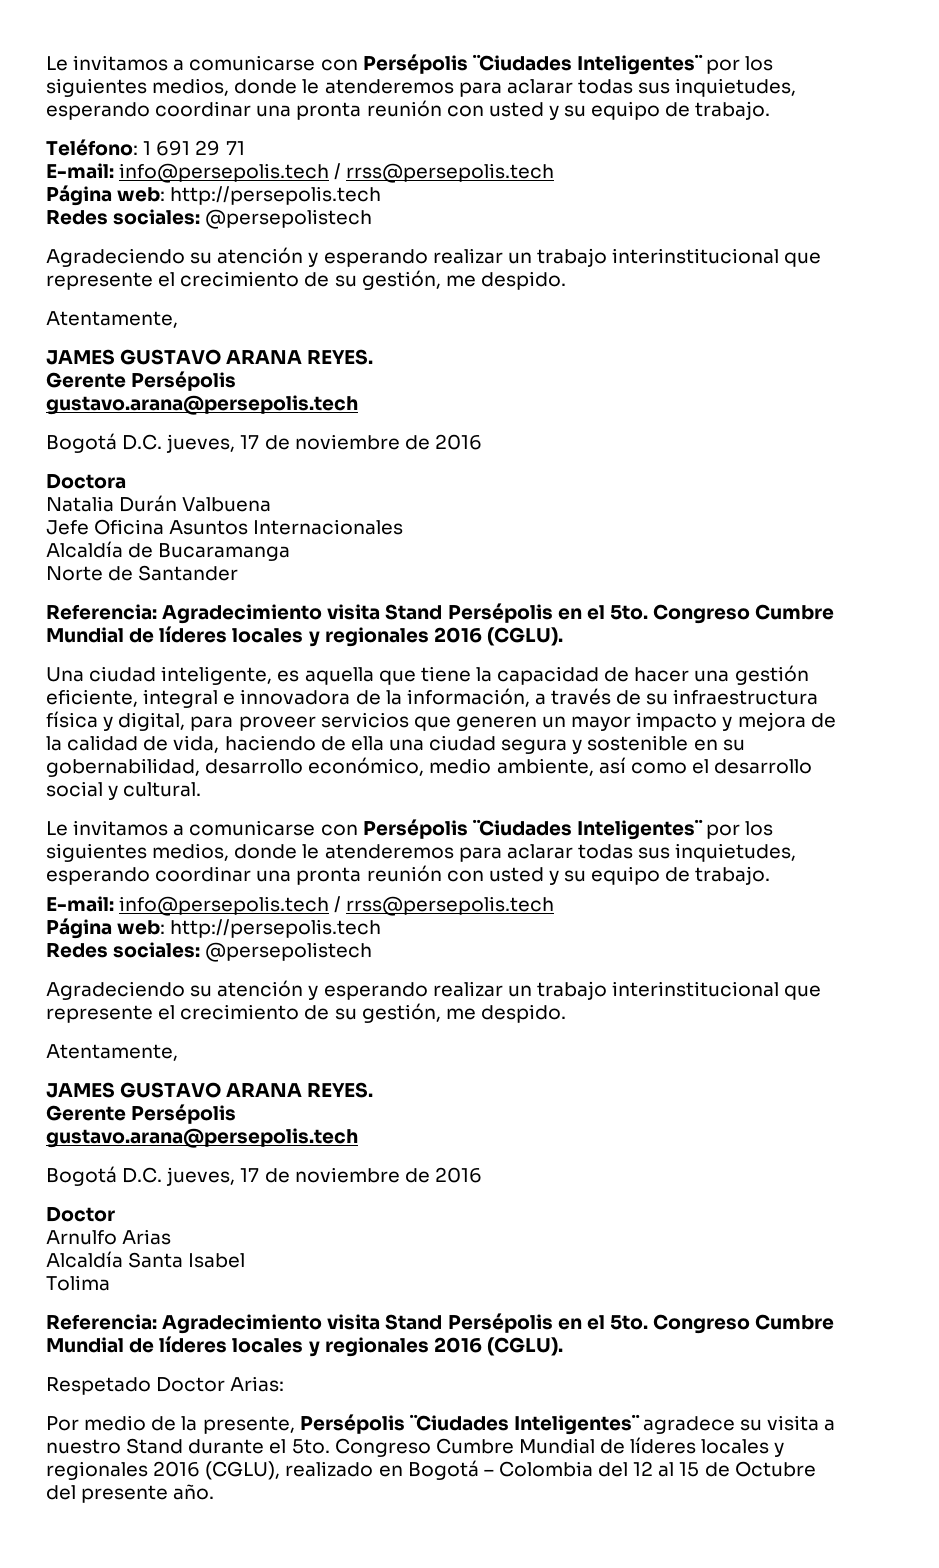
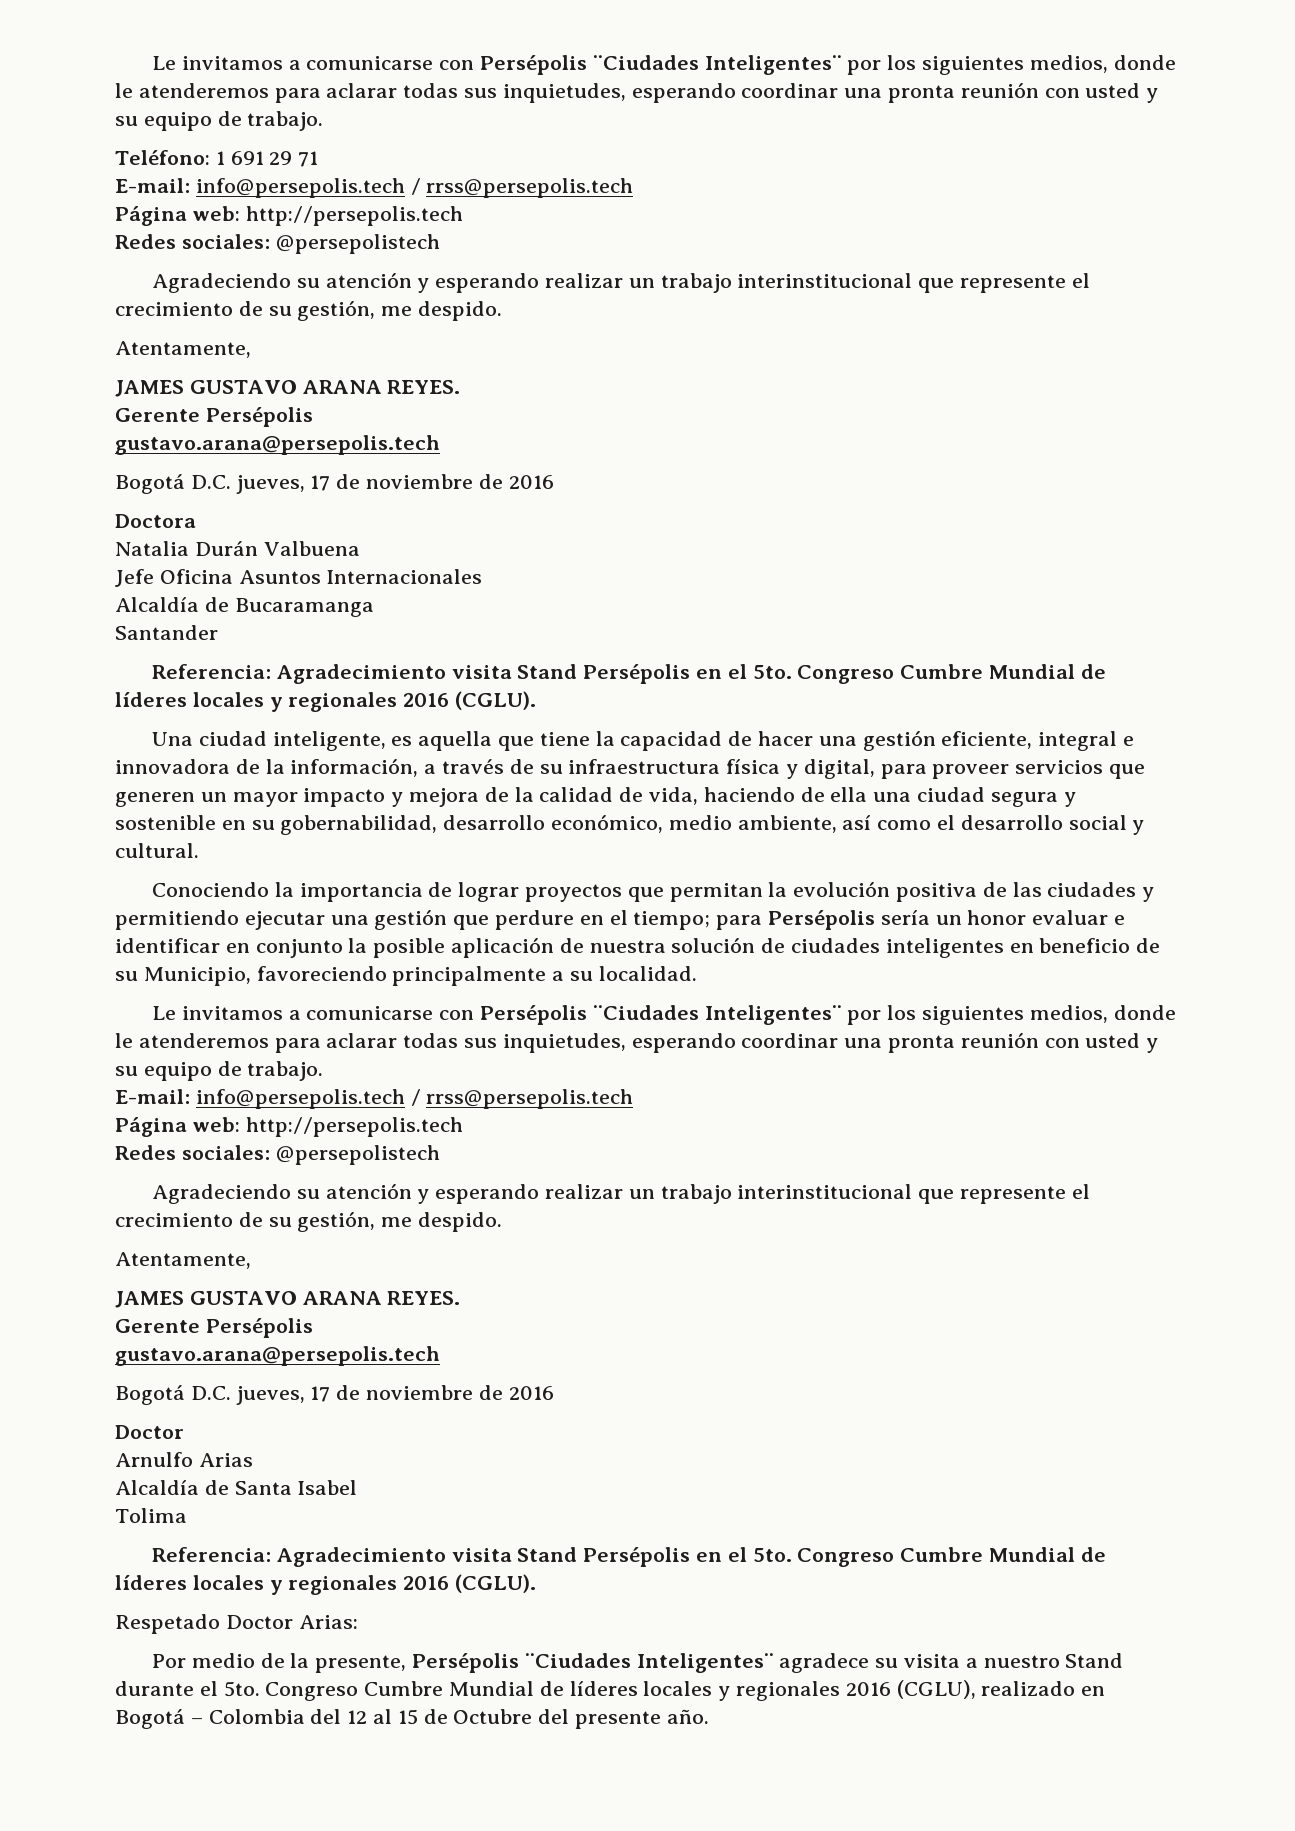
[46,566,134,581] Norte de -> (374, 607) none
(202, 789) none -> [151,881,1155,902] [115,909,1126,930] [115,937,1161,958] [115,966,697,986] // Conociendo la importancia de lograr proyectos que permitan la evolución positiva de las ciudades y permitiendo ejecutar una gestión que perdure en el tiempo; para Persépolis sería un honor evaluar e identificar en conjunto la posible aplicación de nuestra solución de ciudades inteligentes en beneficio de su Municipio, favoreciendo principalmente a su localidad.
(123, 1259) none -> [204,1480,229,1495] de

